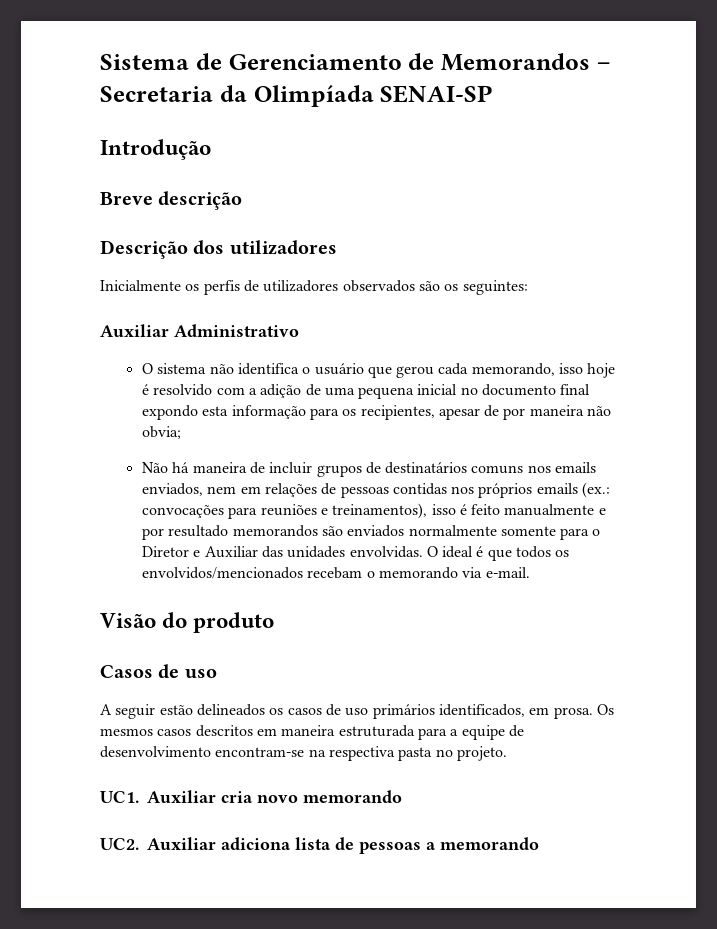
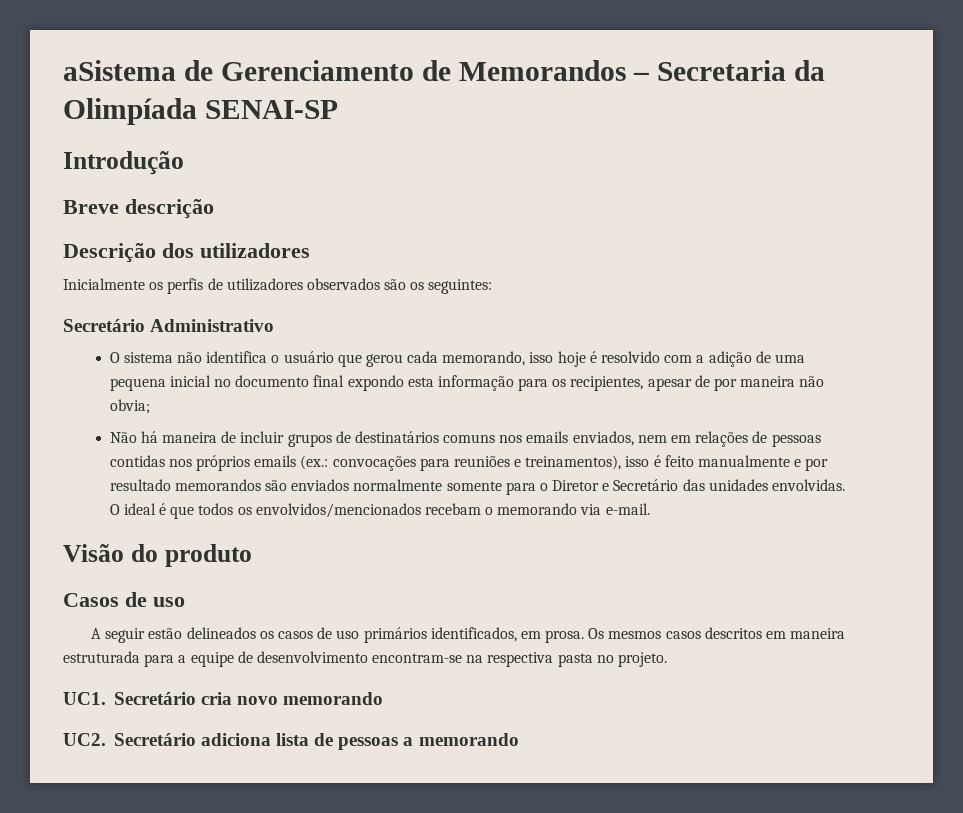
[100,54,189,70] Sistema -> [63,60,176,81] aSistema
[100,324,169,337] Auxiliar -> [63,319,145,332] Secretário
[204,546,258,558] Auxiliar -> [613,479,679,491] Secretário
[147,790,216,803] Auxiliar -> [113,692,196,705] Secretário
[147,837,216,850] Auxiliar -> [113,733,196,746] Secretário

